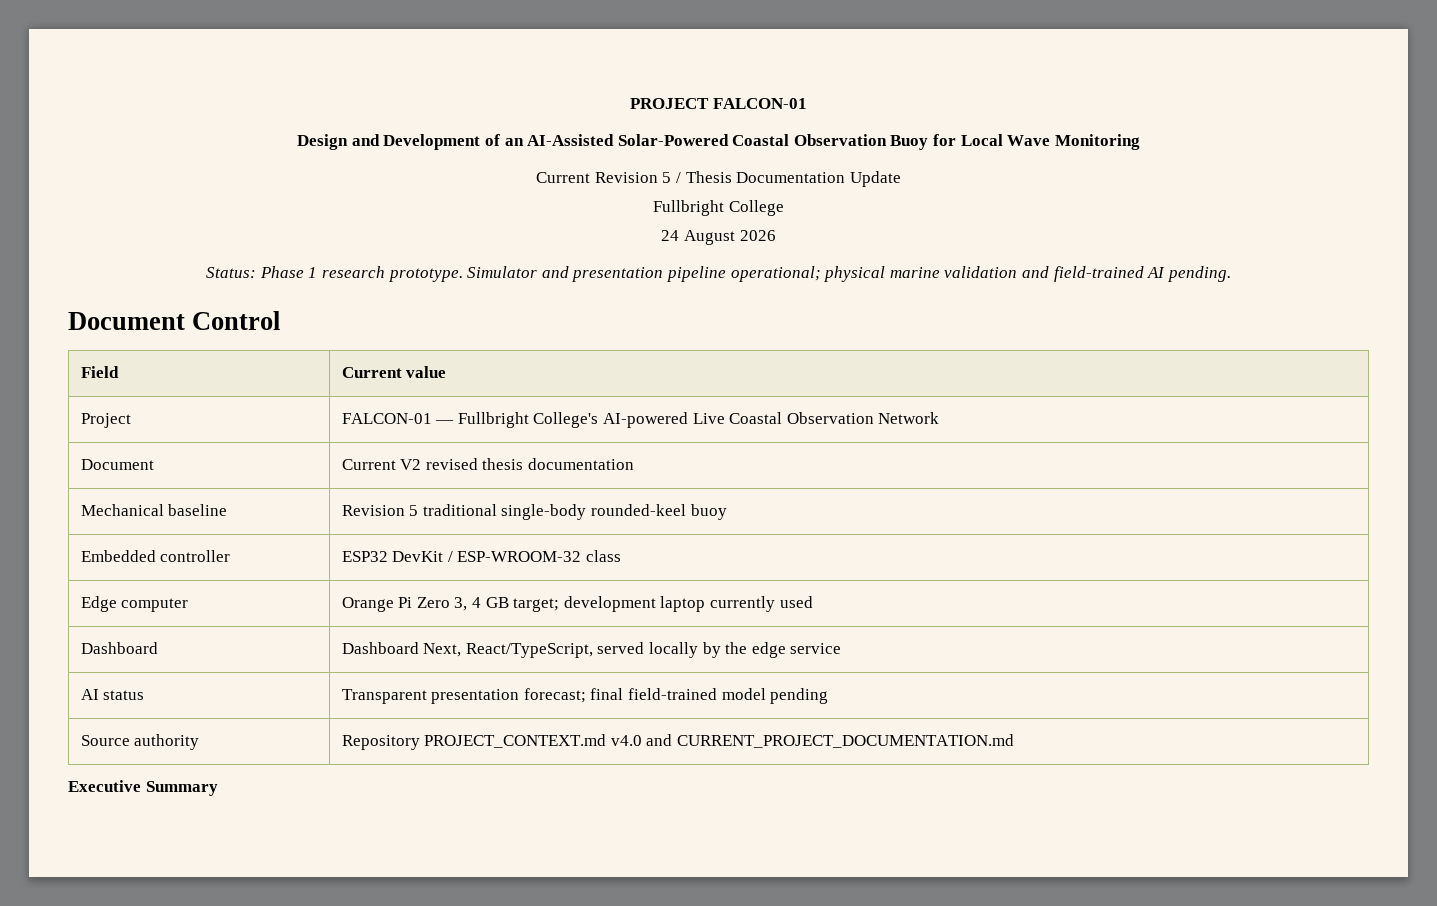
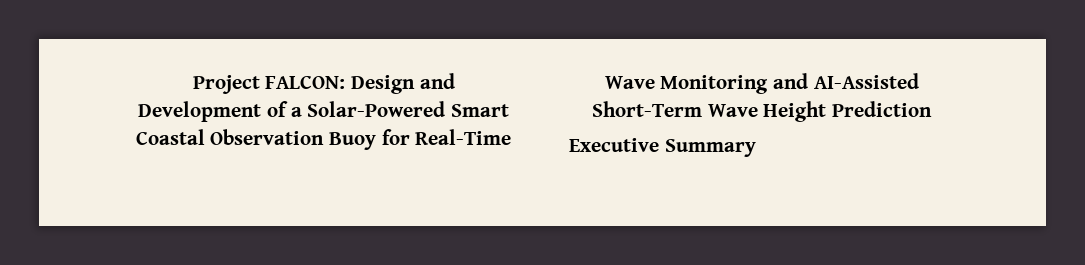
[630,98,807,109] PROJECT FALCON-01 // -> [192,75,346,94] Project FALCON:
[504,134,729,146] an AI-Assisted Solar-Powered -> [290,101,509,117] a Solar-Powered Smart
[960,134,1003,146] Local -> [415,129,512,145] Real-Time
[536,171,901,187] [653,200,784,216] [661,230,776,245] [206,266,1231,282] [68,311,281,330] [80,366,119,378] [341,366,447,378] [80,413,131,428] [341,412,940,428] [80,459,154,470] [341,458,635,470] [80,504,228,516] [341,504,727,520] [80,550,231,562] [341,550,622,562] [80,596,189,612] [341,596,813,612] [80,642,158,654] [341,642,842,658] [80,689,145,700] [341,688,829,704] [80,734,200,750] [341,734,1015,750] // Current Revision 5 / Thesis Documentation Update // Fullbright College // 24 August 2026 // Status: Phase 1 research prototype. Simulator and presentation pipeline operational; physical marine validation and field-trained AI pending. // Document Control // Field | Current value // Project | FALCON-01 — Fullbright College's AI-powered Live Coastal Observation Network // Document | Current V2 revised thesis documentation // Mechanical baseline | Revision 5 traditional single-body rounded-keel buoy // Embedded controller | ESP32 DevKit / ESP-WROOM-32 class // Edge computer | Orange Pi Zero 3, 4 GB target; development laptop currently used // Dashboard | Dashboard Next, React/TypeScript, served locally by the edge service // AI status | Transparent presentation forecast; final field-trained model pending // Source authority | Repository PROJECT_CONTEXT.md v4.0 and CURRENT_PROJECT_DOCUMENTATION.md -> [772,73,919,89] [591,101,933,122] and AI-Assisted Short-Term Wave Height Prediction

